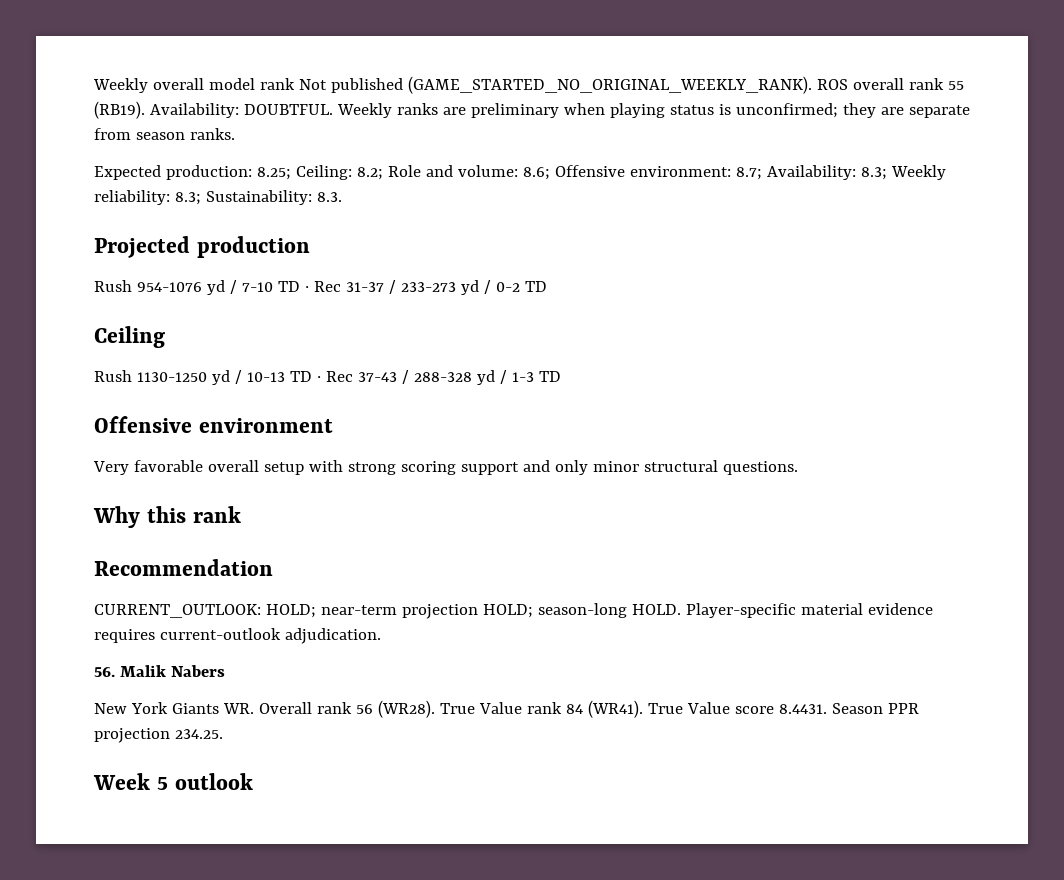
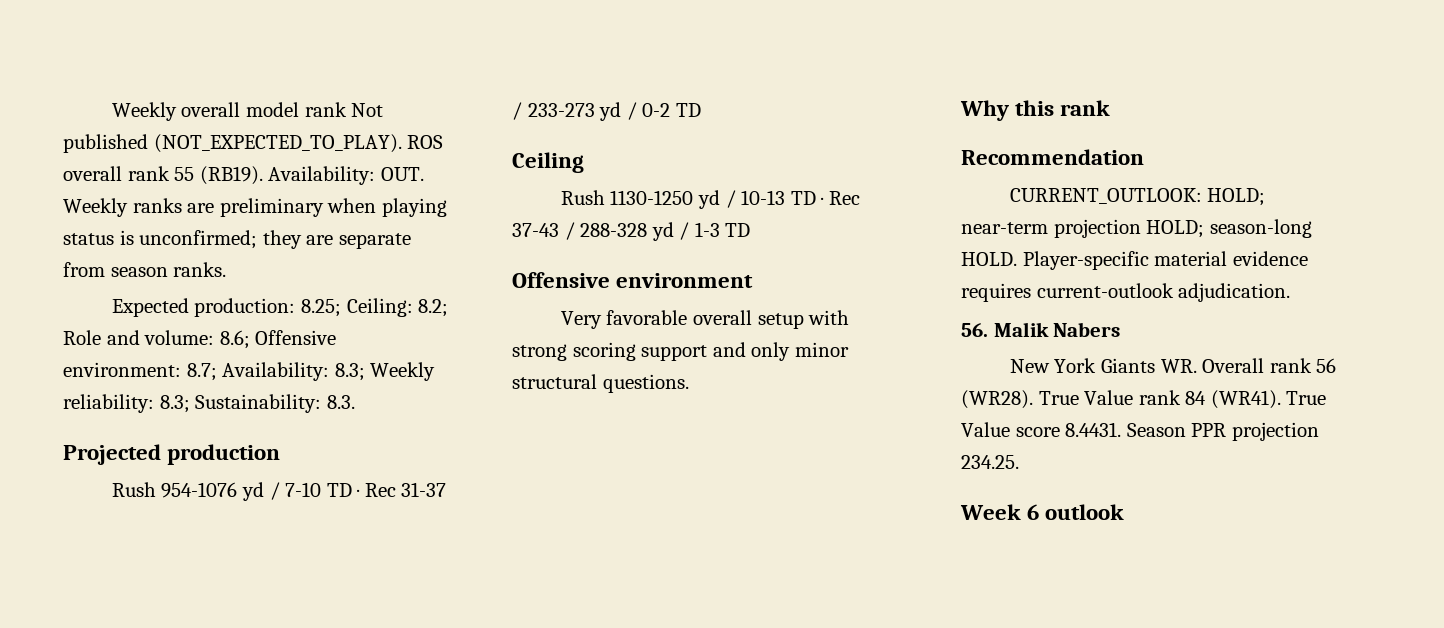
[407,76,812,94] (GAME_STARTED_NO_ORIGINAL_WEEKLY_RANK). -> [153,134,402,153] (NOT_EXPECTED_TO_PLAY).
[243,104,333,115] DOUBTFUL. -> [380,167,424,181] OUT.
[156,777,168,790] 5 -> [1027,504,1040,520] 6

